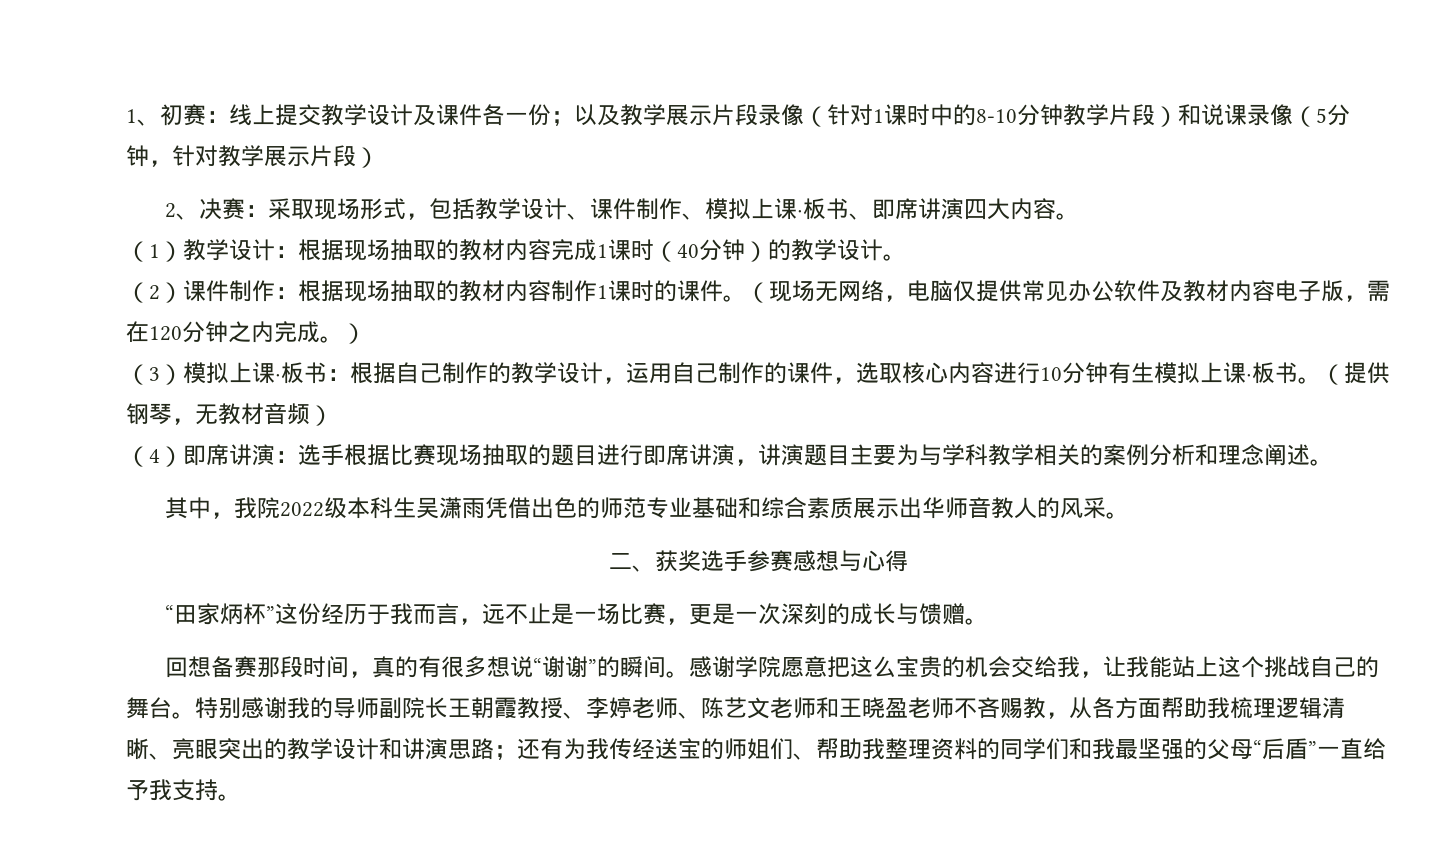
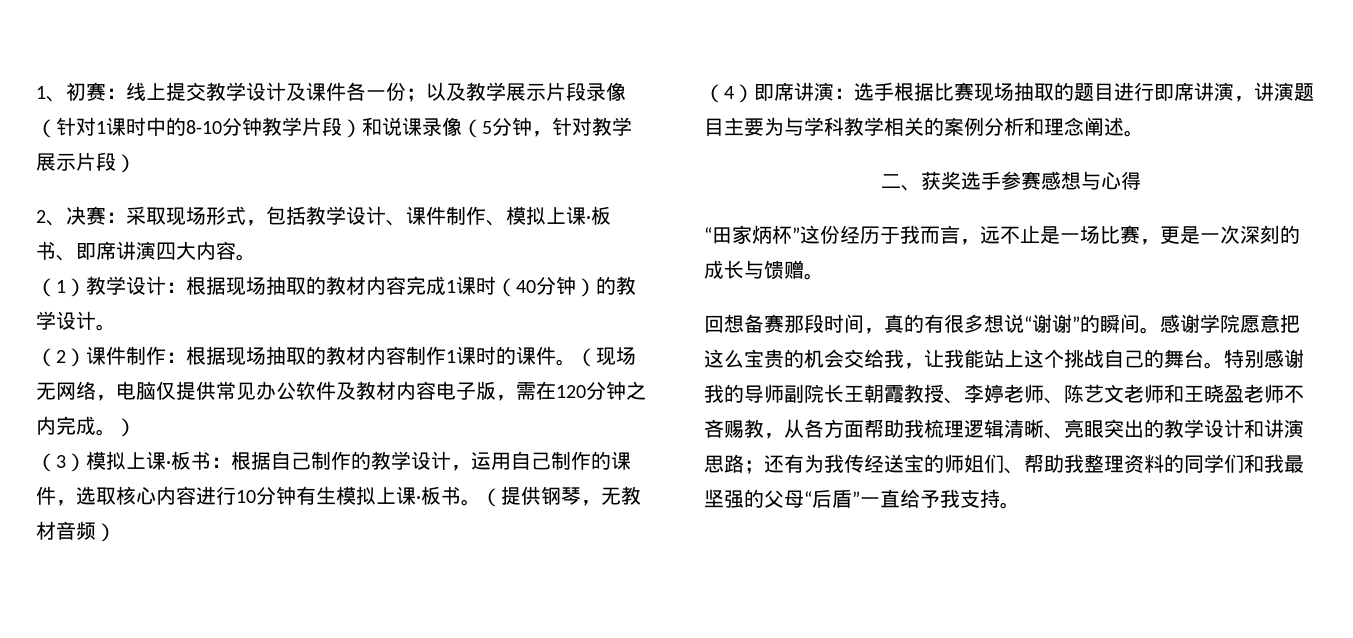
[164,497,1129,519] // 其中，我院2022级本科生吴潇雨凭借出色的师范专业基础和综合素质展示出华师音教人的风采。 -> (1144, 133) none

